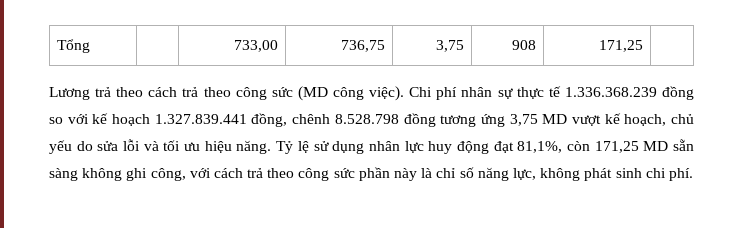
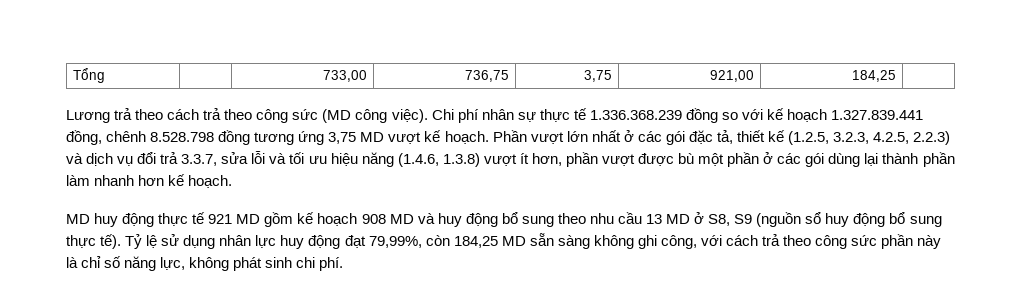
[511,40,536,50] [598,40,643,52] 908 | 171,25 -> [709,70,754,82] [851,70,896,82] 921,00 | 184,25
[624,114,694,126] [49,140,93,154] hoạch, chủ yếu do -> [444,130,951,145] [66,152,218,166] hoạch. Phần vượt lớn nhất ở các gói đặc tả, thiết kế (1.2.5, 3.2.3, 4.2.5, 2.2.3) và dịch vụ đổi trả 3.3.7,
[236,140,272,154] năng. -> [361,152,955,167] [66,174,233,188] [66,212,942,227] [66,234,122,249] năng (1.4.6, 1.3.8) vượt ít hơn, phần vượt được bù một phần ở các gói dùng lại thành phần làm nhanh hơn kế hoạch. // MD huy động thực tế 921 MD gồm kế hoạch 908 MD và huy động bổ sung theo nhu cầu 13 MD ở S8, S9 (nguồn sổ huy động bổ sung thực tế).
[517,141,639,153] 81,1%, còn 171,25 -> [368,235,498,248] 79,99%, còn 184,25

